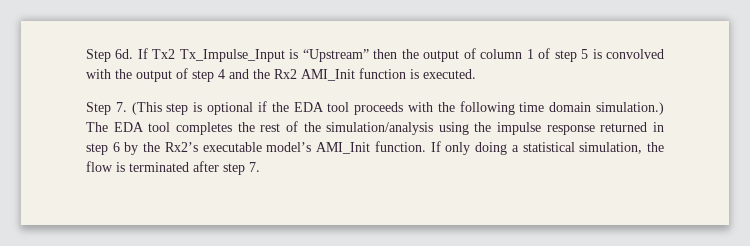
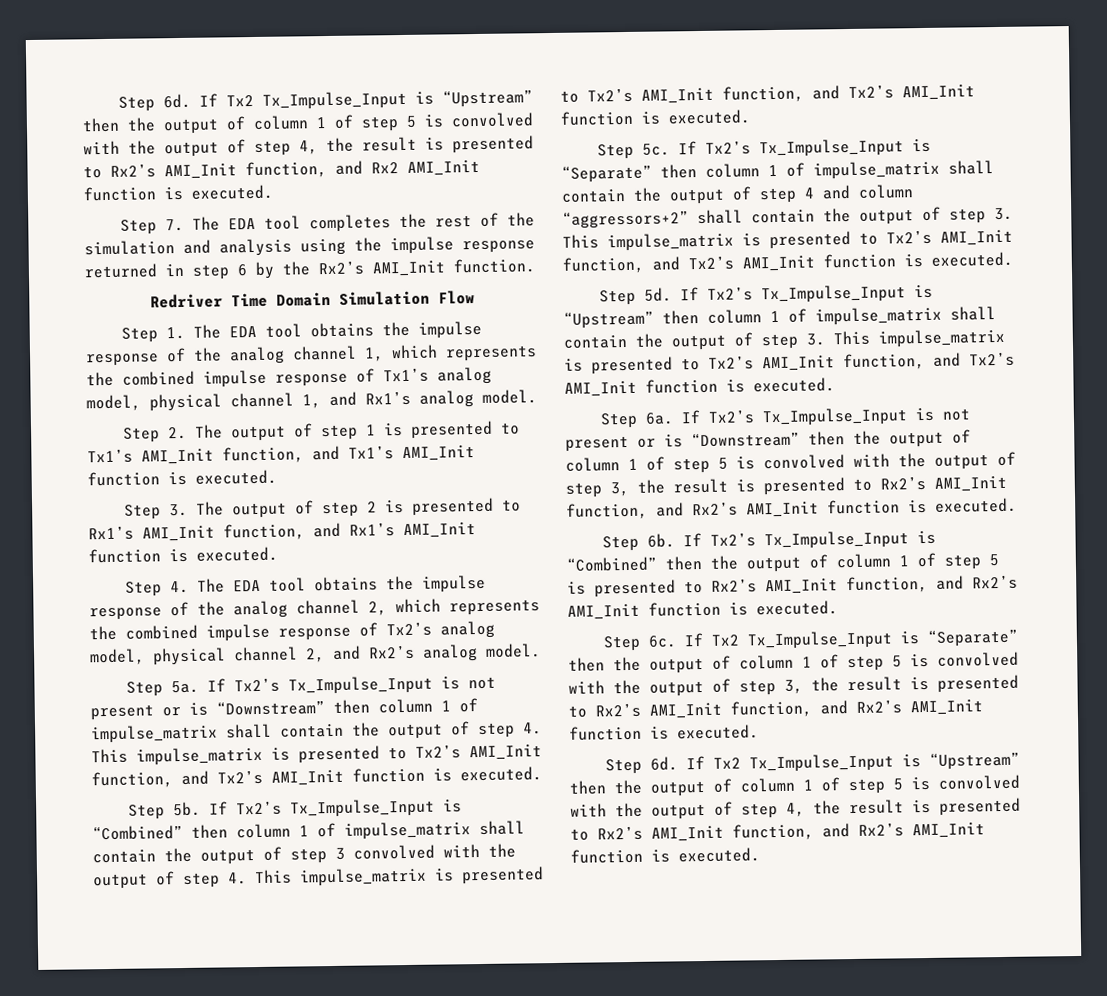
[218,69,270,79] 4 and the -> [299,135,534,155] [83,160,363,180] 4, the result is presented to Rx2’s AMI_Init function, and
[131,101,664,115] (This step is optional if the EDA tool proceeds with the following time domain simulation.) -> (184, 225) none
[326,122,434,135] simulation/analysis -> [84,238,292,257] simulation and analysis
[202,142,312,152] executable model’s -> (364, 268) none
[430,141,665,155] [86,161,260,175] If only doing a statistical simulation, the flow is terminated after step 7. -> [149,290,475,309] [120,320,482,343] [86,344,537,367] [86,366,492,388] [86,389,537,412] [122,420,520,443] [87,445,475,465] [87,469,277,487] [123,497,521,520] [88,522,476,542] [88,546,278,564] [124,574,486,597] [89,598,540,621] [89,620,495,642] [89,643,541,666] [125,675,496,697] [90,698,478,721] [91,721,542,744] [91,744,542,766] [91,766,542,789] [127,798,462,820] [92,820,525,841] [92,843,516,865] [93,866,544,890] [560,84,975,104] [560,109,750,126] [596,138,931,160] [561,160,994,183] [561,184,914,205] [562,206,1013,229] [562,229,1013,252] [562,251,1013,274] [598,284,933,306] [563,306,996,329] [563,328,1005,351] [564,351,1015,375] [564,377,835,397] [599,407,970,429] [565,429,971,452] [565,451,1016,474] [565,475,1007,498] [566,497,1017,520] [601,530,936,552] [566,552,999,573] [567,574,1018,598] [567,600,838,620] [602,628,1019,652] [568,651,1019,674] [568,674,1019,697] [568,699,983,719] [569,724,759,741] [604,751,1020,775] [569,774,1020,797] [570,797,1021,820] [570,822,985,842] [570,847,760,864] // Redriver Time Domain Simulation Flow // Step 1. The EDA tool obtains the impulse response of the analog channel 1, which represents the combined impulse response of Tx1’s analog model, physical channel 1, and Rx1’s analog model. // Step 2. The output of step 1 is presented to Tx1’s AMI_Init function, and Tx1’s AMI_Init function is executed. // Step 3. The output of step 2 is presented to Rx1’s AMI_Init function, and Rx1’s AMI_Init function is executed. // Step 4. The EDA tool obtains the impulse response of the analog channel 2, which represents the combined impulse response of Tx2’s analog model, physical channel 2, and Rx2’s analog model. // Step 5a. If Tx2’s Tx_Impulse_Input is not present or is “Downstream” then column 1 of impulse_matrix shall contain the output of step 4. This impulse_matrix is presented to Tx2’s AMI_Init function, and Tx2’s AMI_Init function is executed. // Step 5b. If Tx2’s Tx_Impulse_Input is “Combined” then column 1 of impulse_matrix shall contain the output of step 3 convolved with the output of step 4. This impulse_matrix is presented to Tx2’s AMI_Init function, and Tx2’s AMI_Init function is executed. // Step 5c. If Tx2’s Tx_Impulse_Input is “Separate” then column 1 of impulse_matrix shall contain the output of step 4 and column “aggressors+2” shall contain the output of step 3. This impulse_matrix is presented to Tx2’s AMI_Init function, and Tx2’s AMI_Init function is executed. // Step 5d. If Tx2’s Tx_Impulse_Input is “Upstream” then column 1 of impulse_matrix shall contain the output of step 3. This impulse_matrix is presented to Tx2’s AMI_Init function, and Tx2’s AMI_Init function is executed. // Step 6a. If Tx2’s Tx_Impulse_Input is not present or is “Downstream” then the output of column 1 of step 5 is convolved with the output of step 3, the result is presented to Rx2’s AMI_Init function, and Rx2’s AMI_Init function is executed. // Step 6b. If Tx2’s Tx_Impulse_Input is “Combined” then the output of column 1 of step 5 is presented to Rx2’s AMI_Init function, and Rx2’s AMI_Init function is executed. // Step 6c. If Tx2 Tx_Impulse_Input is “Separate” then the output of column 1 of step 5 is convolved with the output of step 3, the result is presented to Rx2’s AMI_Init function, and Rx2’s AMI_Init function is executed. // Step 6d. If Tx2 Tx_Impulse_Input is “Upstream” then the output of column 1 of step 5 is convolved with the output of step 4, the result is presented to Rx2’s AMI_Init function, and Rx2’s AMI_Init function is executed.

